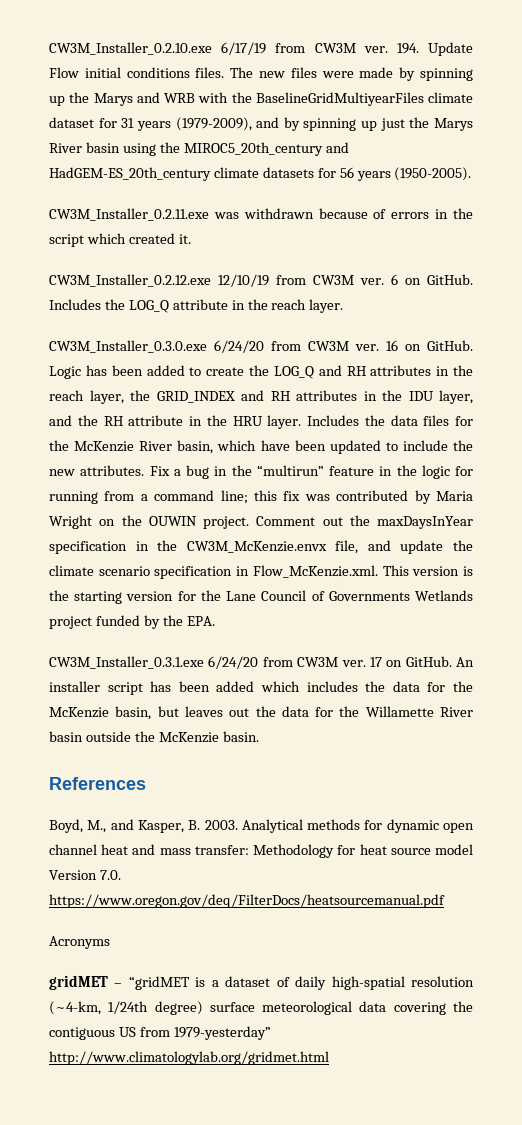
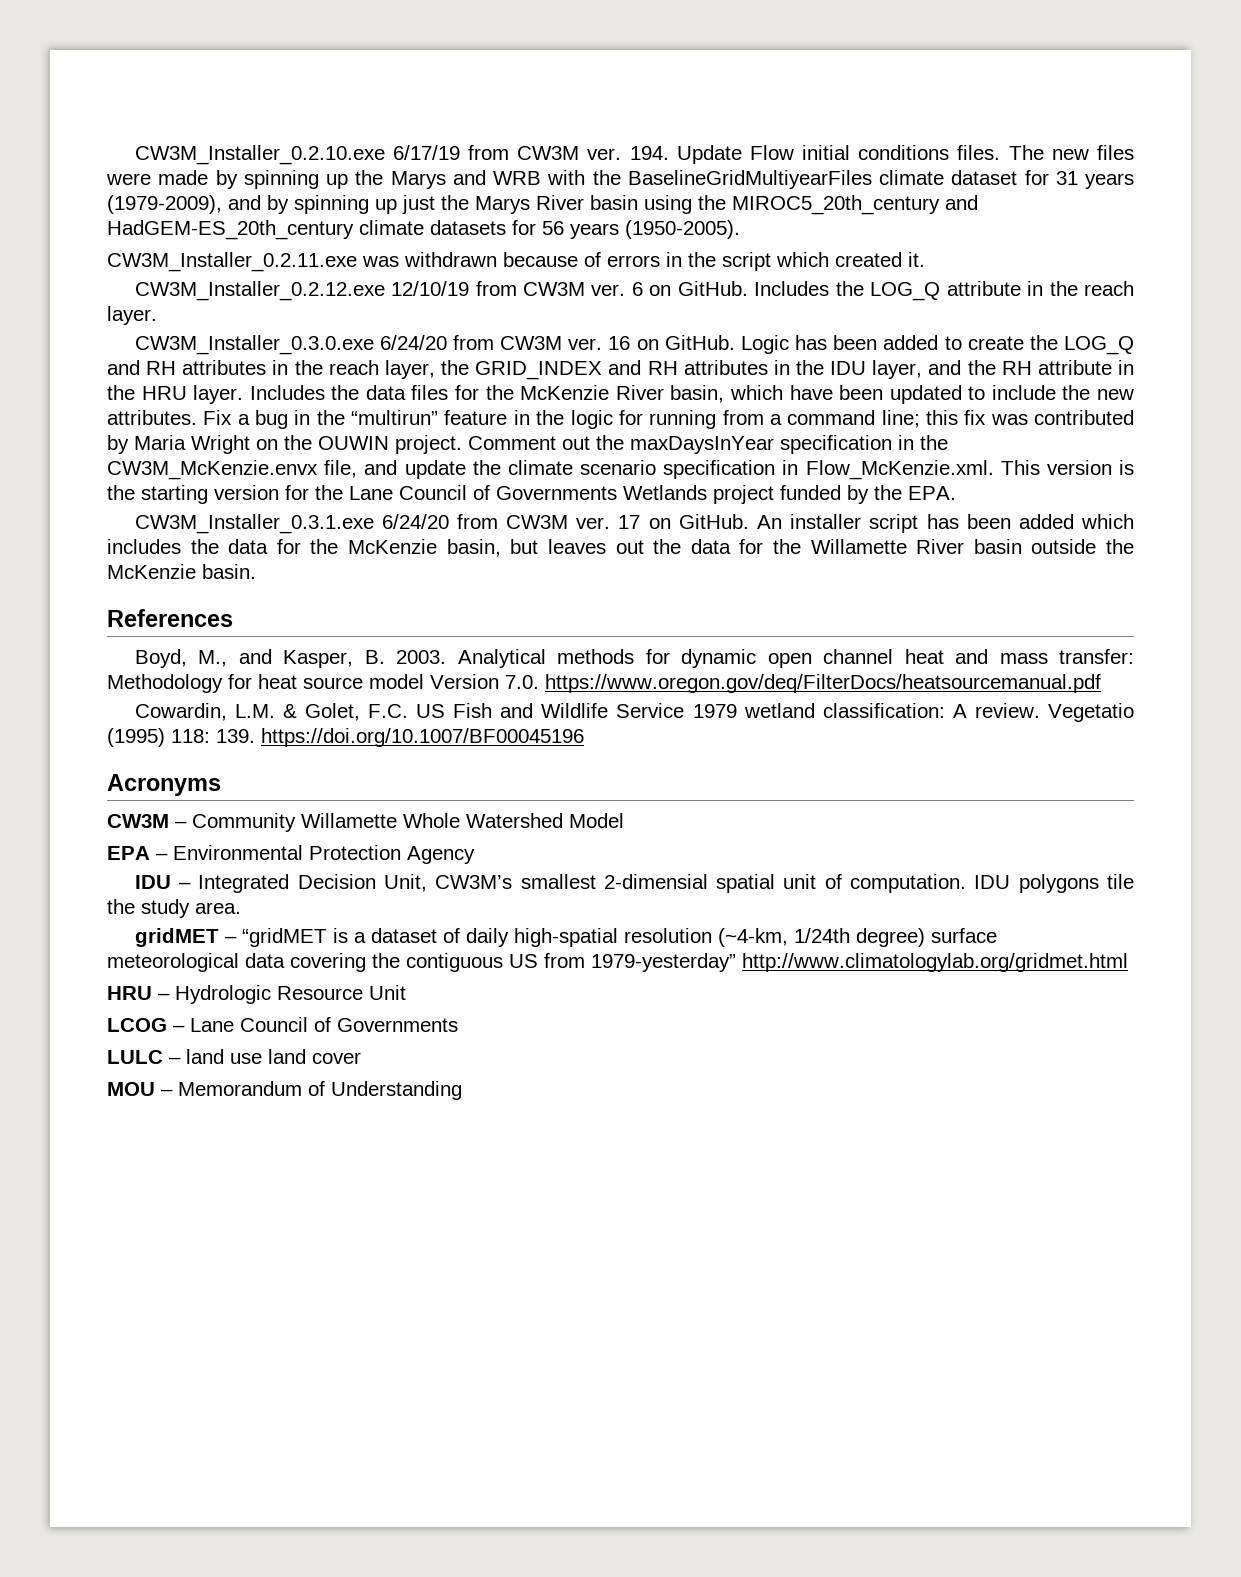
[49,936,110,949] Acronyms -> [134,703,1134,722] [107,728,584,747] [107,774,221,796] [107,813,624,832] [107,845,475,864] [134,874,1135,893] [107,899,241,918] Cowardin, L.M. & Golet, F.C. US Fish and Wildlife Service 1979 wetland classification: A review. Vegetatio (1995) 118: 139. https://doi.org/10.1007/BF00045196 // Acronyms // CW3M – Community Willamette Whole Watershed Model // EPA – Environmental Protection Agency // IDU – Integrated Decision Unit, CW3M’s smallest 2-dimensial spatial unit of computation. IDU polygons tile the study area.
(329, 1058) none -> [107,985,406,1004] [107,1017,458,1032] [107,1049,361,1064] [107,1081,462,1100] // HRU – Hydrologic Resource Unit // LCOG – Lane Council of Governments // LULC – land use land cover // MOU – Memorandum of Understanding

